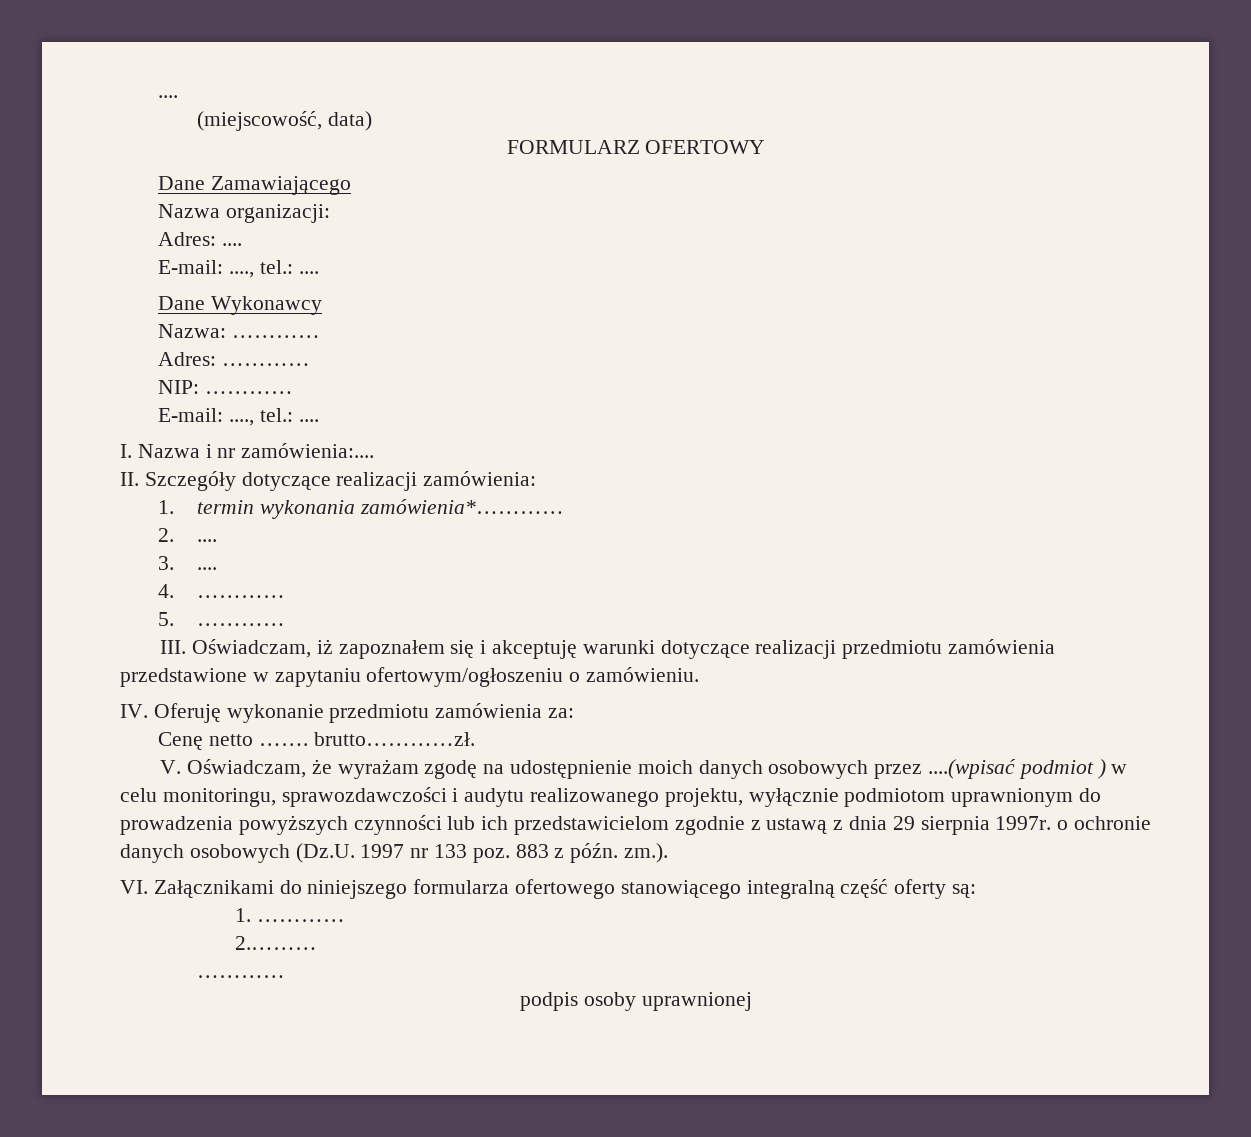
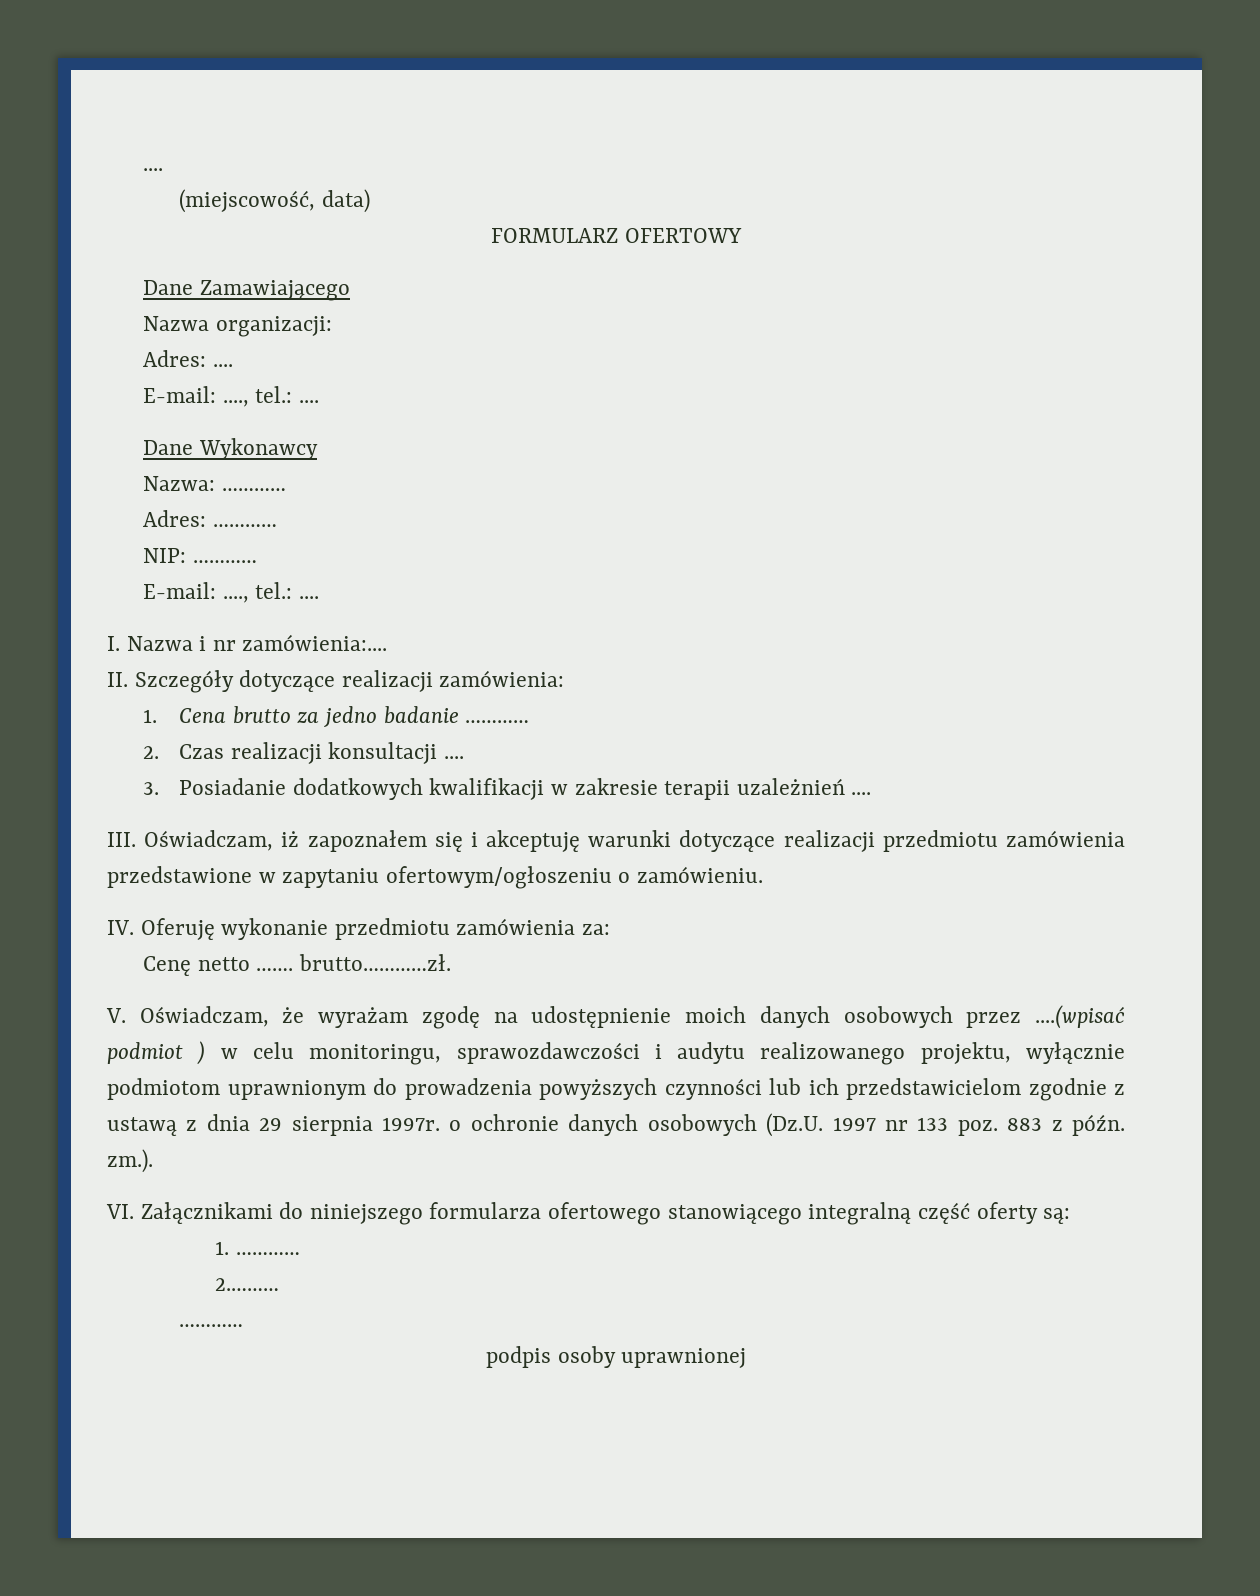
[196,499,564,519] [158,528,217,542] [158,556,217,570] [158,584,285,598] [158,612,285,626] termin wykonania zamówienia*………… // 2. .... // 3. .... // 4. ………… // 5. ………… -> [179,706,530,728] [143,742,464,764] [143,778,872,800] Cena brutto za jedno badanie ………… // 2. Czas realizacji konsultacji .... // 3. Posiadanie dodatkowych kwalifikacji w zakresie terapii uzależnień ....

